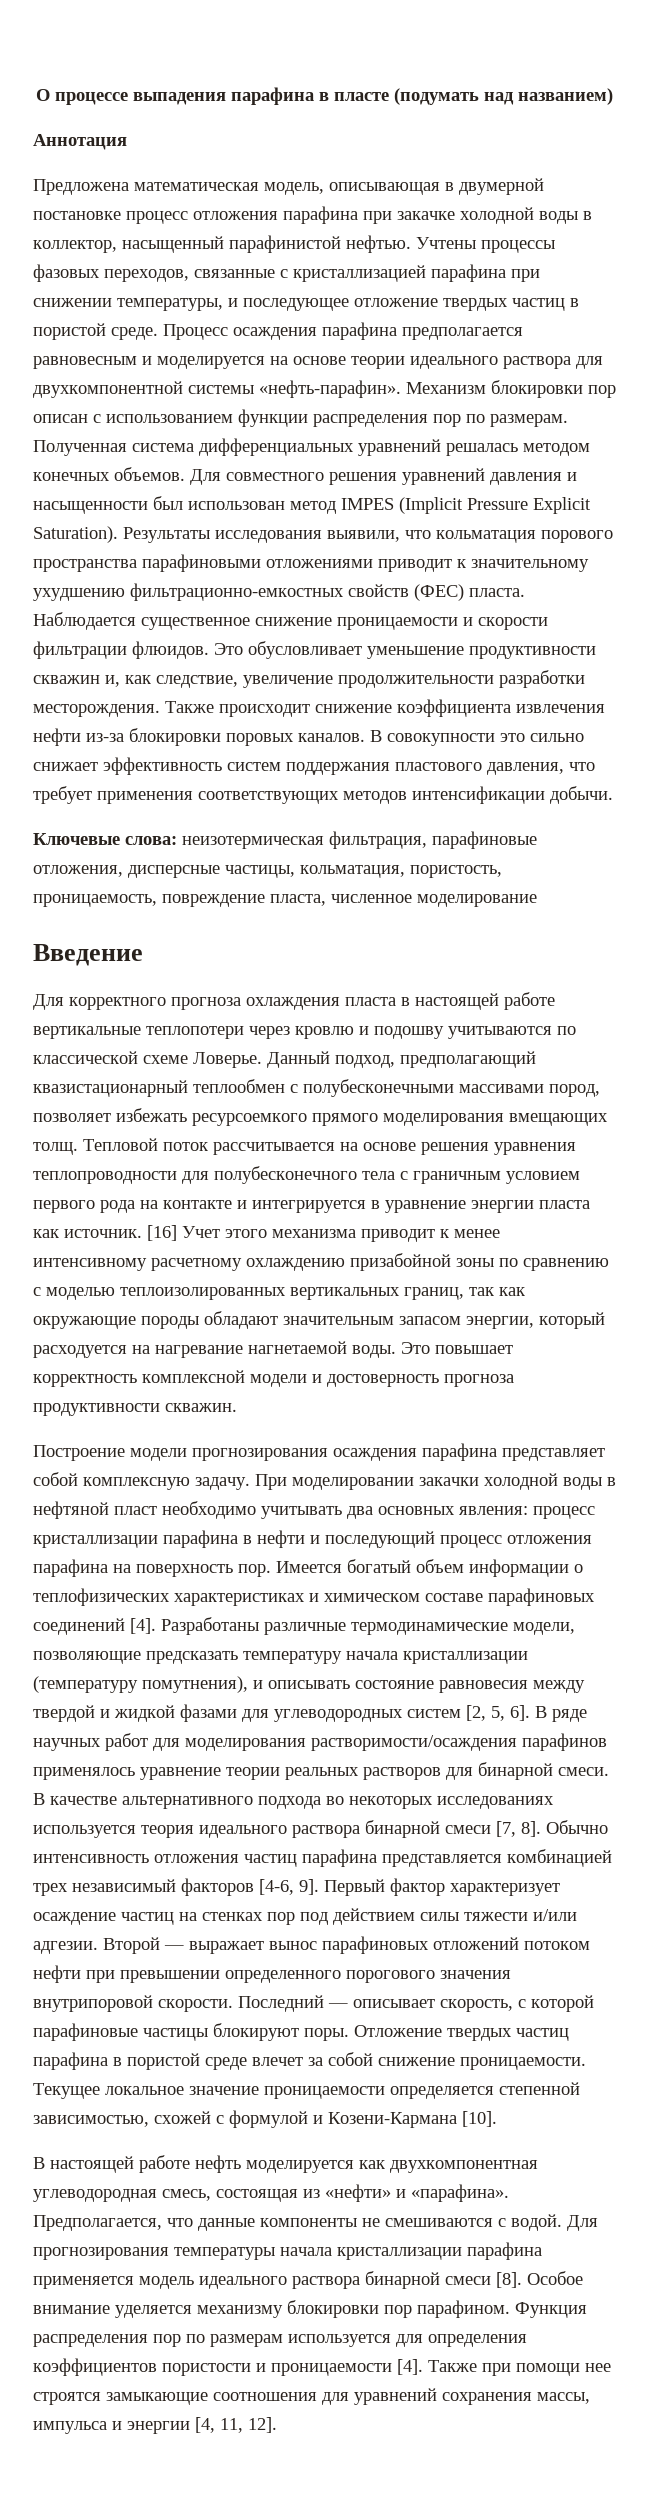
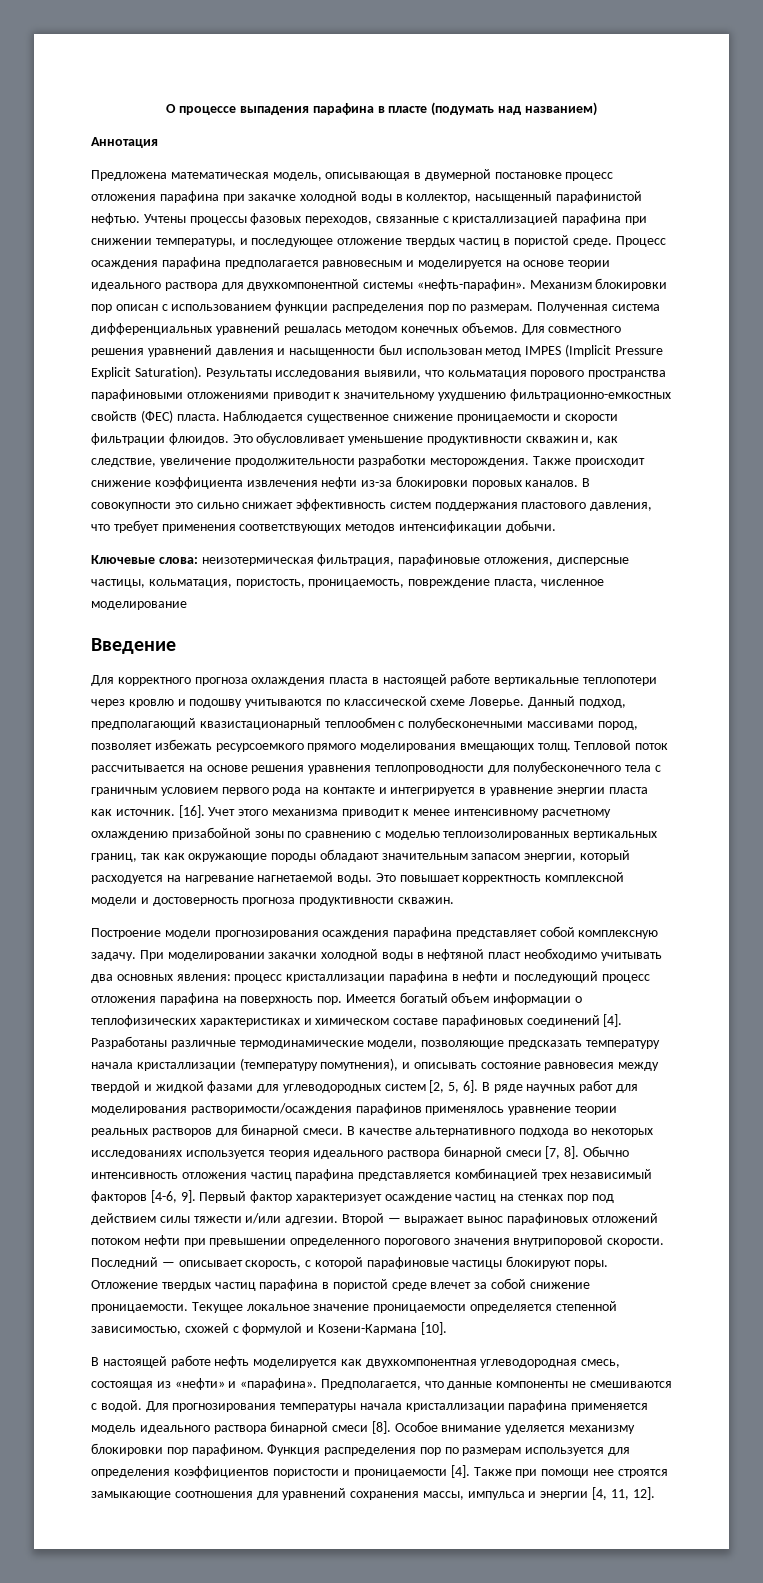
[147,1225,177,1241] [16] -> [178,805,205,818] [16].

